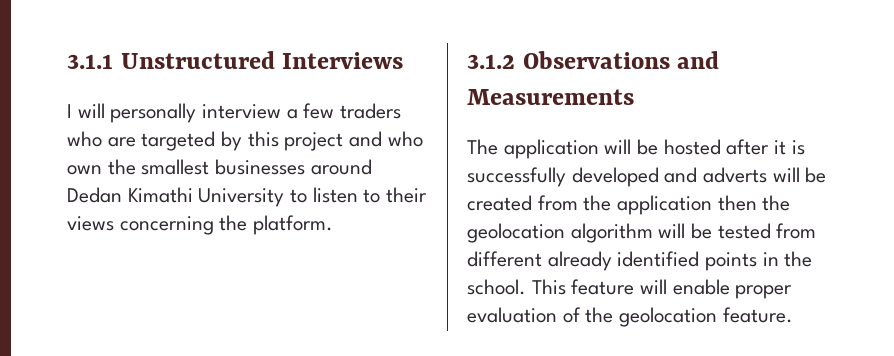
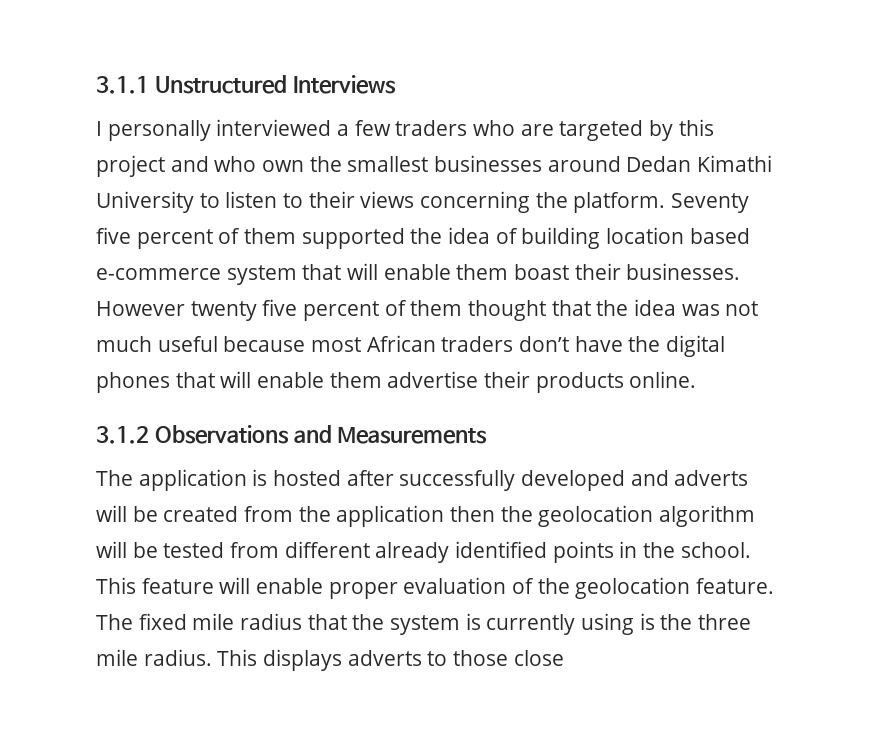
[77,103,282,123] will personally interview -> [107,119,332,141] personally interviewed
(334, 225) none -> [671,193,750,213] [96,227,750,249] [96,263,741,285] [96,299,759,321] [96,335,726,357] [96,371,697,393] Seventy five percent of them supported the idea of building location based e-commerce system that will enable them boast their businesses. However twenty five percent of them thought that the idea was not much useful because most African traders don’t have the digital phones that will enable them advertise their products online.
[604,139,805,155] will be hosted after it is -> [252,469,394,486] is hosted after
(793, 315) none -> [96,613,752,635] [96,649,564,671] The fixed mile radius that the system is currently using is the three mile radius. This displays adverts to those close

